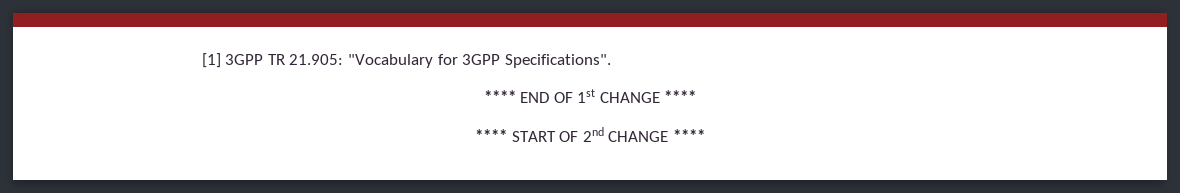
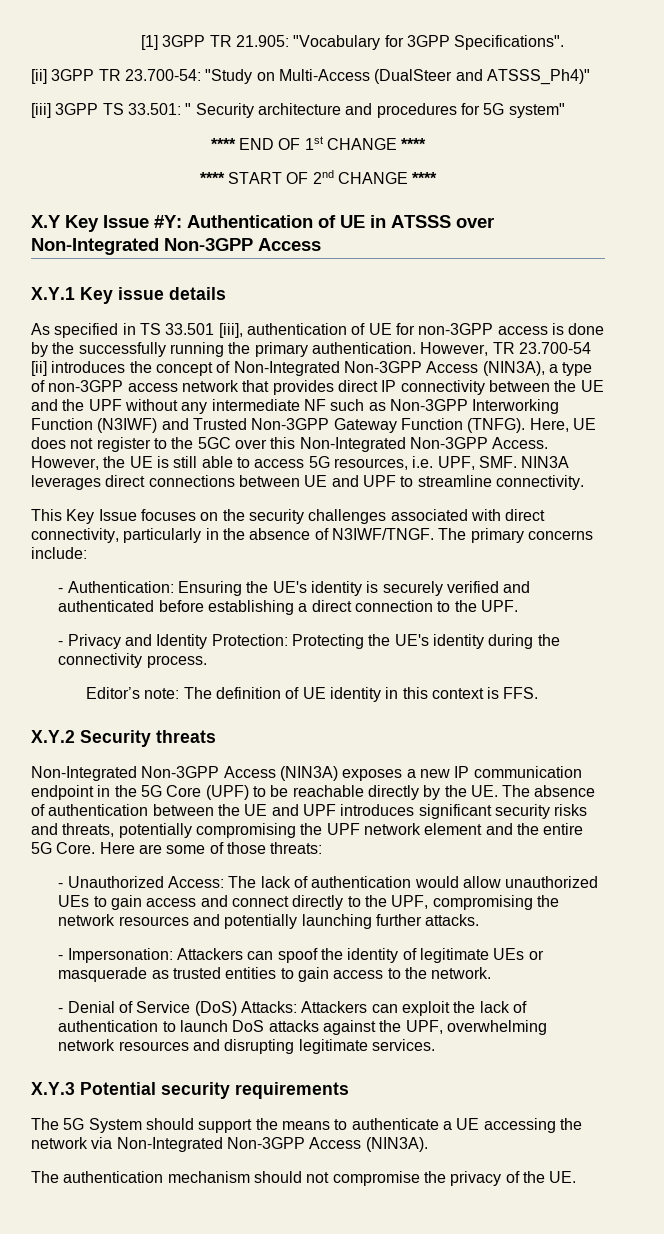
(611, 61) none -> [31,69,590,85] [31,103,565,118] // [ii] 3GPP TR 23.700-54: "Study on Multi-Access (DualSteer and ATSSS_Ph4)" // [iii] 3GPP TS 33.501: " Security architecture and procedures for 5G system"
(705, 135) none -> [31,215,494,232] [31,238,321,255] [31,287,226,304] [31,323,605,338] [31,342,591,357] [31,361,593,376] [31,380,604,395] [31,399,560,414] [31,418,596,433] [31,437,549,452] [31,456,570,470] [31,475,584,490] [31,509,546,524] [31,528,593,543] [31,547,87,559] [58,581,531,596] [58,600,519,615] [58,634,560,649] [58,653,207,668] [85,687,539,702] [31,730,216,747] [31,766,582,781] [31,785,596,800] [31,804,588,819] [31,823,584,838] [31,842,323,854] [58,876,599,888] [58,895,559,910] [58,914,480,929] [58,948,544,963] [58,967,492,982] [58,1001,527,1016] [58,1020,548,1035] [58,1039,436,1054] [31,1082,349,1099] [31,1118,582,1133] [31,1137,428,1152] [31,1171,577,1186] // X.Y Key Issue #Y: Authentication of UE in ATSSS over Non-Integrated Non-3GPP Access // X.Y.1 Key issue details // As specified in TS 33.501 [iii], authentication of UE for non-3GPP access is done by the successfully running the primary authentication. However, TR 23.700-54 [ii] introduces the concept of Non-Integrated Non-3GPP Access (NIN3A), a type of non-3GPP access network that provides direct IP connectivity between the UE and the UPF without any intermediate NF such as Non-3GPP Interworking Function (N3IWF) and Trusted Non-3GPP Gateway Function (TNFG). Here, UE does not register to the 5GC over this Non-Integrated Non-3GPP Access. However, the UE is still able to access 5G resources, i.e. UPF, SMF. NIN3A leverages direct connections between UE and UPF to streamline connectivity. // This Key Issue focuses on the security challenges associated with direct connectivity, particularly in the absence of N3IWF/TNGF. The primary concerns include: // - Authentication: Ensuring the UE's identity is securely verified and authenticated before establishing a direct connection to the UPF. // - Privacy and Identity Protection: Protecting the UE's identity during the connectivity process. // Editor’s note: The definition of UE identity in this context is FFS. // X.Y.2 Security threats // Non-Integrated Non-3GPP Access (NIN3A) exposes a new IP communication endpoint in the 5G Core (UPF) to be reachable directly by the UE. The absence of authentication between the UE and UPF introduces significant security risks and threats, potentially compromising the UPF network element and the entire 5G Core. Here are some of those threats: // - Unauthorized Access: The lack of authentication would allow unauthorized UEs to gain access and connect directly to the UPF, compromising the network resources and potentially launching further attacks. // - Impersonation: Attackers can spoof the identity of legitimate UEs or masquerade as trusted entities to gain access to the network. // - Denial of Service (DoS) Attacks: Attackers can exploit the lack of authentication to launch DoS attacks against the UPF, overwhelming network resources and disrupting legitimate services. // X.Y.3 Potential security requirements // The 5G System should support the means to authenticate a UE accessing the network via Non-Integrated Non-3GPP Access (NIN3A). // The authentication mechanism should not compromise the privacy of the UE.

